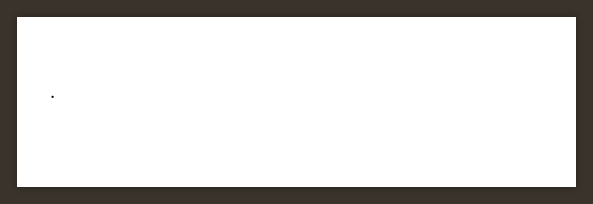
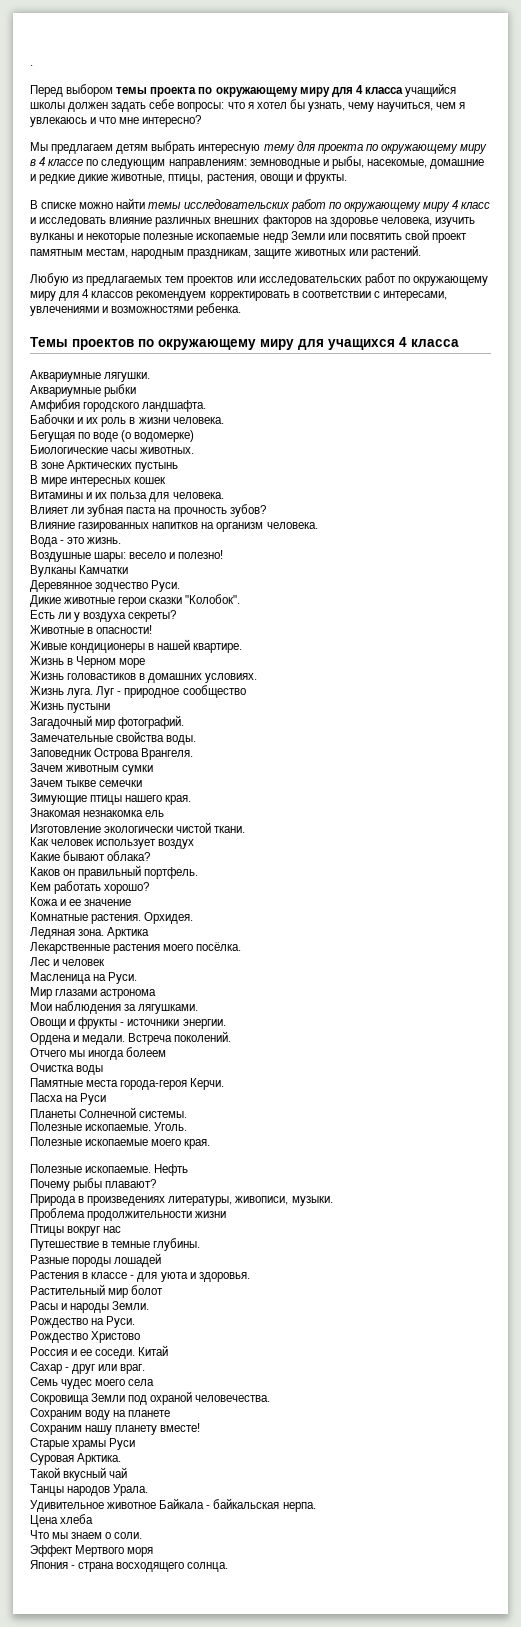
(55, 96) none -> [30,83,457,97] [30,99,466,112] [30,115,202,127] [30,141,488,154] [30,156,485,169] [30,172,347,184] [30,198,491,212] [30,215,475,227] [30,229,468,243] [30,245,421,259] [30,273,488,286] [30,289,447,301] [30,303,242,316] [30,337,459,350] [30,370,151,382] [30,384,137,397] [30,399,207,412] [30,414,224,427] [30,430,195,442] [30,445,195,454] [30,460,179,472] [30,475,167,487] [30,490,224,502] [30,504,266,517] [30,520,318,532] [30,535,122,547] [30,550,224,562] [30,565,129,577] [30,580,181,592] [30,594,241,607] [30,610,177,622] [30,625,153,634] [30,639,243,653] [30,656,146,668] [30,671,258,683] [30,685,246,698] [30,701,111,713] [30,715,185,729] [30,731,197,745] [30,748,194,760] [30,763,154,775] [30,778,143,787] [30,793,192,805] [30,808,165,817] [30,822,246,833] [30,837,195,849] [30,851,151,861] [30,865,199,879] [30,881,150,894] [30,897,132,906] [30,912,194,924] [30,927,150,939] [30,942,242,954] [30,957,106,966] [30,972,138,984] [30,987,157,999] [30,1001,199,1014] [30,1017,226,1029] [30,1031,232,1045] [30,1047,167,1060] [30,1063,104,1075] [30,1078,225,1090] [30,1093,107,1105] [30,1107,188,1118] [30,1122,188,1131] [30,1137,211,1149] [30,1164,189,1176] [30,1178,157,1191] [30,1194,333,1206] [30,1208,227,1221] [30,1224,122,1236] [30,1238,201,1251] [30,1253,162,1267] [30,1270,250,1282] [30,1284,164,1298] [30,1301,150,1313] [30,1316,136,1328] [30,1331,141,1343] [30,1345,169,1359] [30,1362,146,1374] [30,1377,155,1389] [30,1391,271,1405] [30,1408,171,1420] [30,1423,201,1435] [30,1438,136,1450] [30,1453,122,1465] [30,1467,128,1481] [30,1484,149,1496] [30,1498,316,1512] [30,1514,94,1527] [30,1530,143,1539] [30,1545,154,1557] [30,1560,229,1572] // Перед выбором темы проекта по окружающему миру для 4 класса учащийся школы должен задать себе вопросы: что я хотел бы узнать, чему научиться, чем я увлекаюсь и что мне интересно? // Мы предлагаем детям выбрать интересную тему для проекта по окружающему миру в 4 классе по следующим направлениям: земноводные и рыбы, насекомые, домашние и редкие дикие животные, птицы, растения, овощи и фрукты. // В списке можно найти темы исследовательских работ по окружающему миру 4 класс и исследовать влияние различных внешних факторов на здоровье человека, изучить вулканы и некоторые полезные ископаемые недр Земли или посвятить свой проект памятным местам, народным праздникам, защите животных или растений. // Любую из предлагаемых тем проектов или исследовательских работ по окружающему миру для 4 классов рекомендуем корректировать в соответствии с интересами, увлечениями и возможностями ребенка. // Темы проектов по окружающему миру для учащихся 4 класса // Аквариумные лягушки. // Аквариумные рыбки // Амфибия городского ландшафта. // Бабочки и их роль в жизни человека. // Бегущая по воде (о водомерке) // Биологические часы животных. // В зоне Арктических пустынь // В мире интересных кошек // Витамины и их польза для человека. // Влияет ли зубная паста на прочность зубов? // Влияние газированных напитков на организм человека. // Вода - это жизнь. // Воздушные шары: весело и полезно! // Вулканы Камчатки // Деревянное зодчество Руси. // Дикие животные герои сказки "Колобок". // Есть ли у воздуха секреты? // Животные в опасности! // Живые кондиционеры в нашей квартире. // Жизнь в Черном море // Жизнь головастиков в домашних условиях. // Жизнь луга. Луг - природное сообщество // Жизнь пустыни // Загадочный мир фотографий. // Замечательные свойства воды. // Заповедник Острова Врангеля. // Зачем животным сумки // Зачем тыкве семечки // Зимующие птицы нашего края. // Знакомая незнакомка ель // Изготовление экологически чистой ткани. // Как человек использует воздух // Какие бывают облака? // Каков он правильный портфель. // Кем работать хорошо? // Кожа и ее значение // Комнатные растения. Орхидея. // Ледяная зона. Арктика // Лекарственные растения моего посёлка. // Лес и человек // Масленица на Руси. // Мир глазами астронома // Мои наблюдения за лягушками. // Овощи и фрукты - источники энергии. // Ордена и медали. Встреча поколений. // Отчего мы иногда болеем // Очистка воды // Памятные места города-героя Керчи. // Пасха на Руси // Планеты Солнечной системы. // Полезные ископаемые. Уголь. // Полезные ископаемые моего края. // Полезные ископаемые. Нефть // Почему рыбы плавают? // Природа в произведениях литературы, живописи, музыки. // Проблема продолжительности жизни // Птицы вокруг нас // Путешествие в темные глубины. // Разные породы лошадей // Растения в классе - для уюта и здоровья. // Растительный мир болот // Расы и народы Земли. // Рождество на Руси. // Рождество Христово // Россия и ее соседи. Китай // Сахар - друг или враг. // Семь чудес моего села // Сокровища Земли под охраной человечества. // Сохраним воду на планете // Сохраним нашу планету вместе! // Старые храмы Руси // Суровая Арктика. // Такой вкусный чай // Танцы народов Урала. // Удивительное животное Байкала - байкальская нерпа. // Цена хлеба // Что мы знаем о соли. // Эффект Мертвого моря // Япония - страна восходящего солнца.

